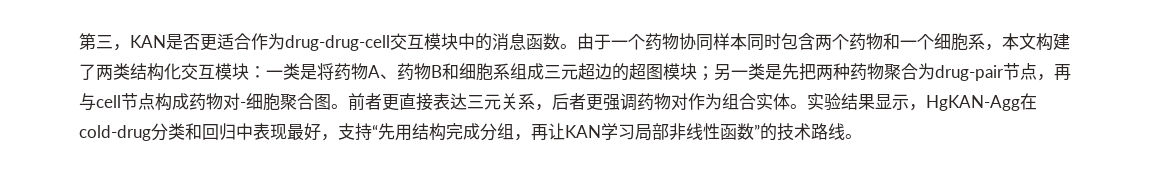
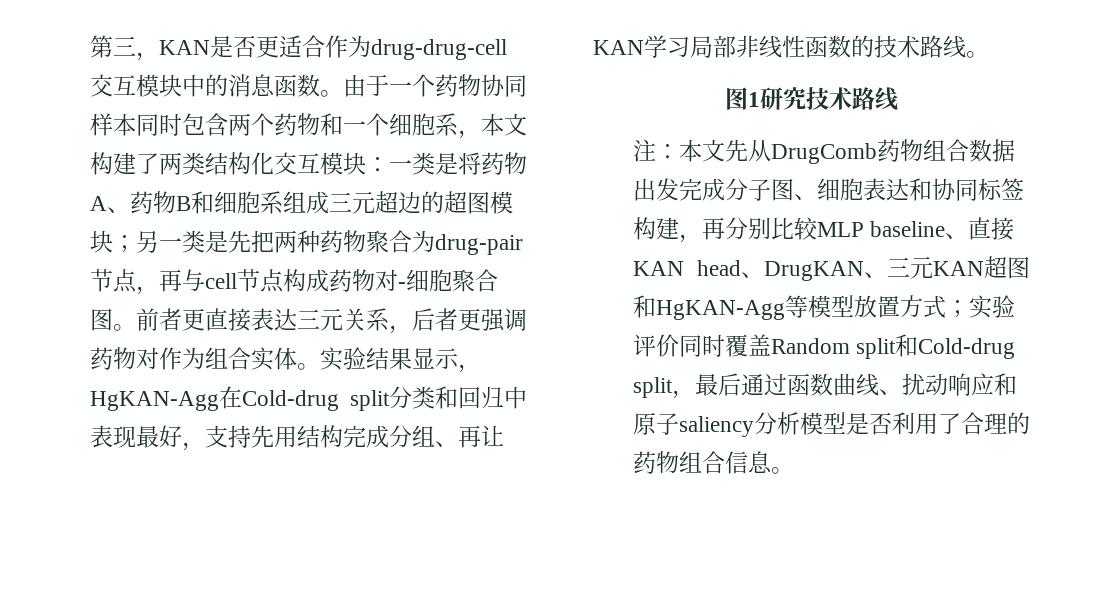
[79,125,151,141] cold-drug -> [242,390,390,411] Cold-drug split
[372,125,378,138] “ -> (251, 436) none
[514,134,531,141] ， -> [435,441,458,447] 、
[754,124,760,138] ” -> (851, 46) none
(862, 136) none -> [725,87,898,111] [632,139,1015,164] [632,178,1024,201] [632,217,1014,243] [632,256,1030,281] [632,295,1015,320] [632,334,1015,359] [632,373,1017,399] [632,412,1030,437] [632,451,794,474] // 图1研究技术路线 // 注：本文先从DrugComb药物组合数据出发完成分子图、细胞表达和协同标签构建，再分别比较MLP baseline、直接KAN head、DrugKAN、三元KAN超图和HgKAN-Agg等模型放置方式；实验评价同时覆盖Random split和Cold-drug split，最后通过函数曲线、扰动响应和原子saliency分析模型是否利用了合理的药物组合信息。

